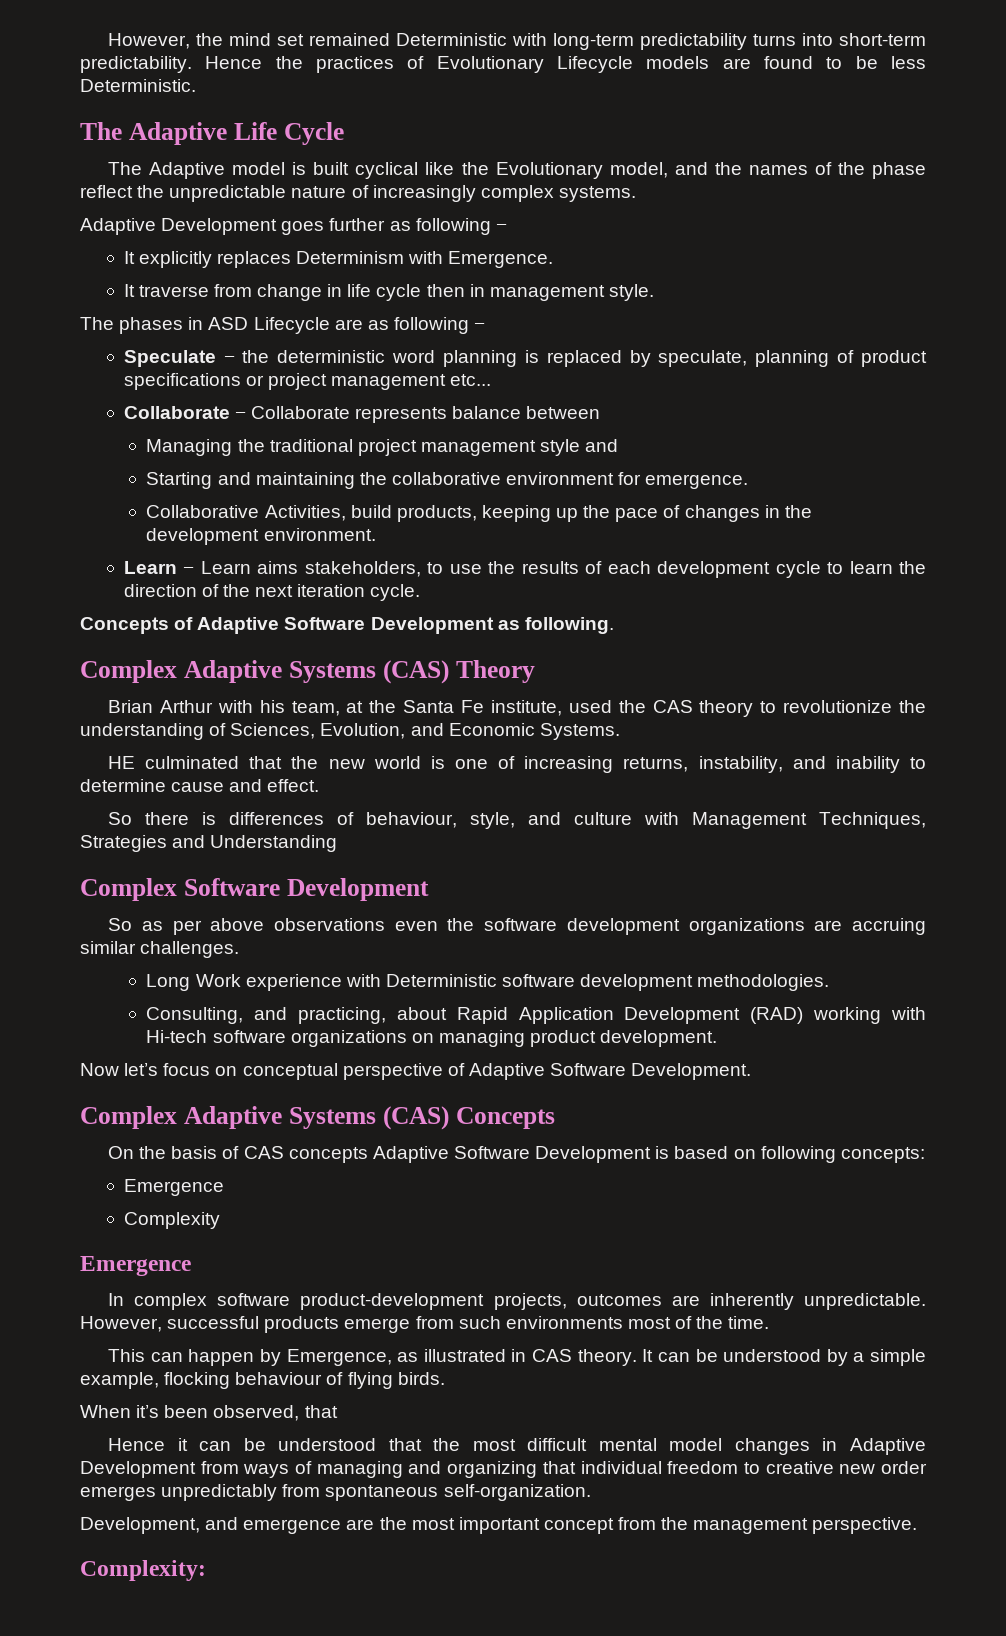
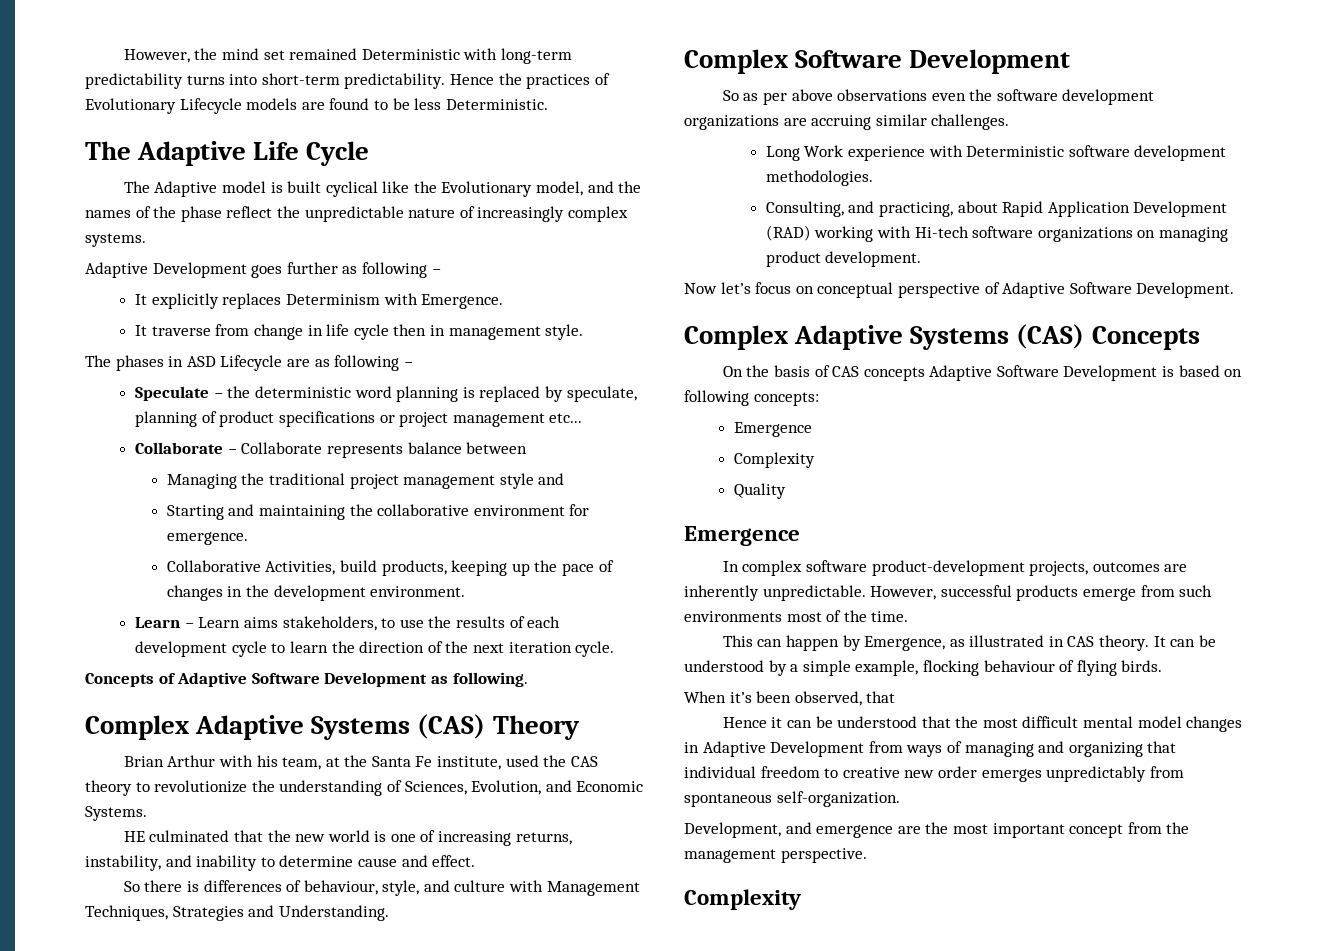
[210,835,338,852] Understanding -> [278,905,389,921] Understanding.
(220, 1220) none -> [734,483,787,499] // Quality
[80,1560,206,1581] Complexity: -> [684,889,801,910] Complexity

